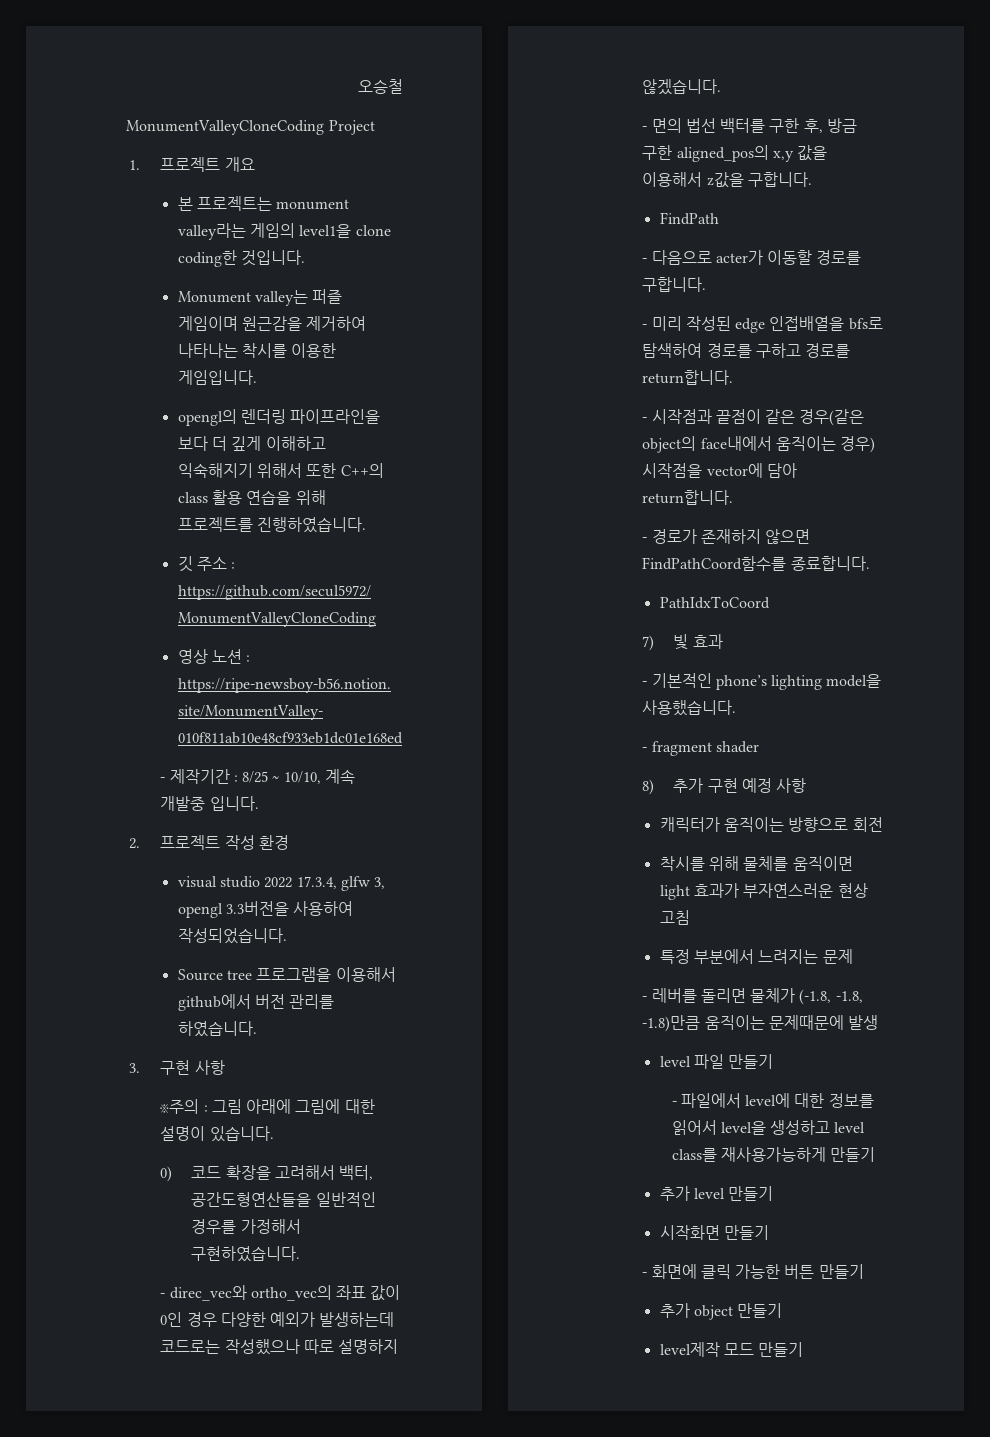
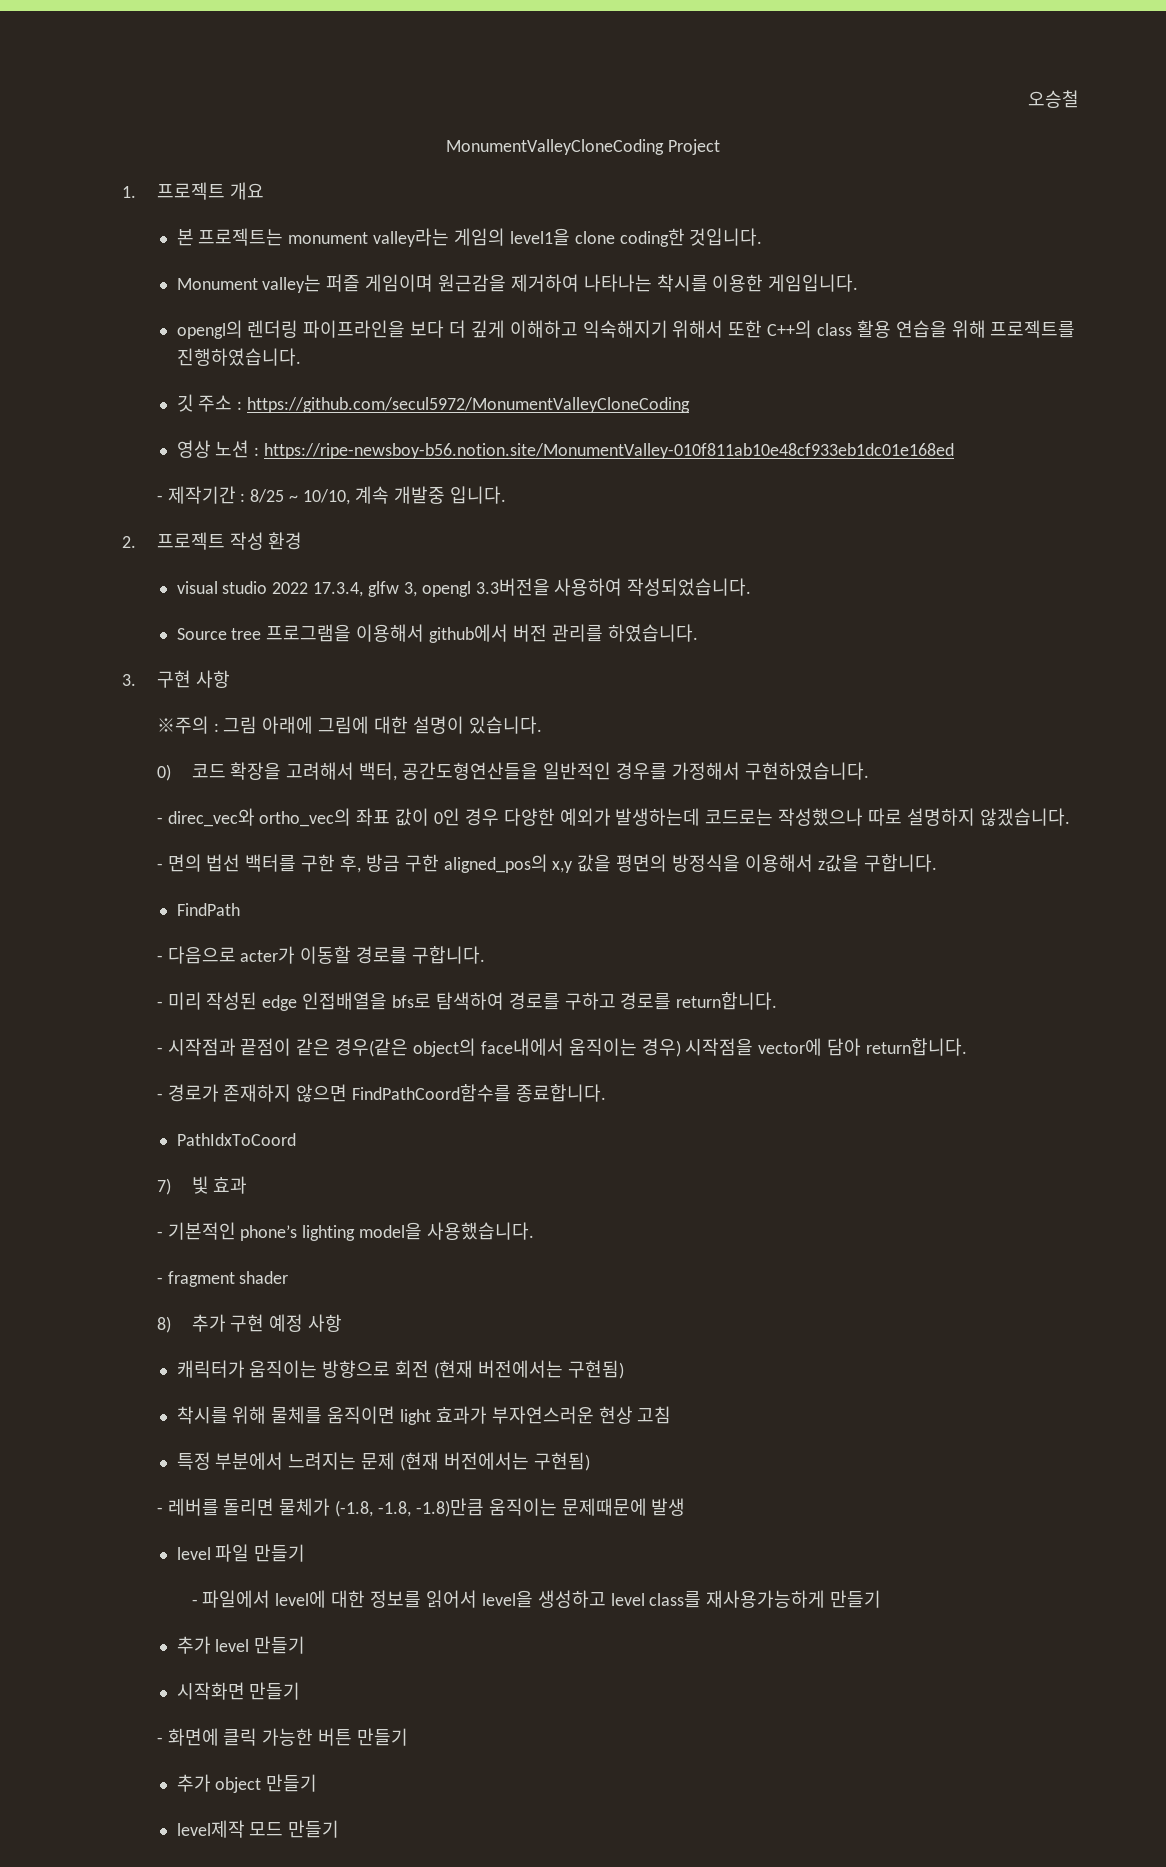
(828, 153) none -> [616,854,741,872] 평면의 방정식을
(883, 824) none -> [433,1360,624,1379] (현재 버전에서는 구현됨)
(853, 956) none -> [399,1452,590,1471] (현재 버전에서는 구현됨)

